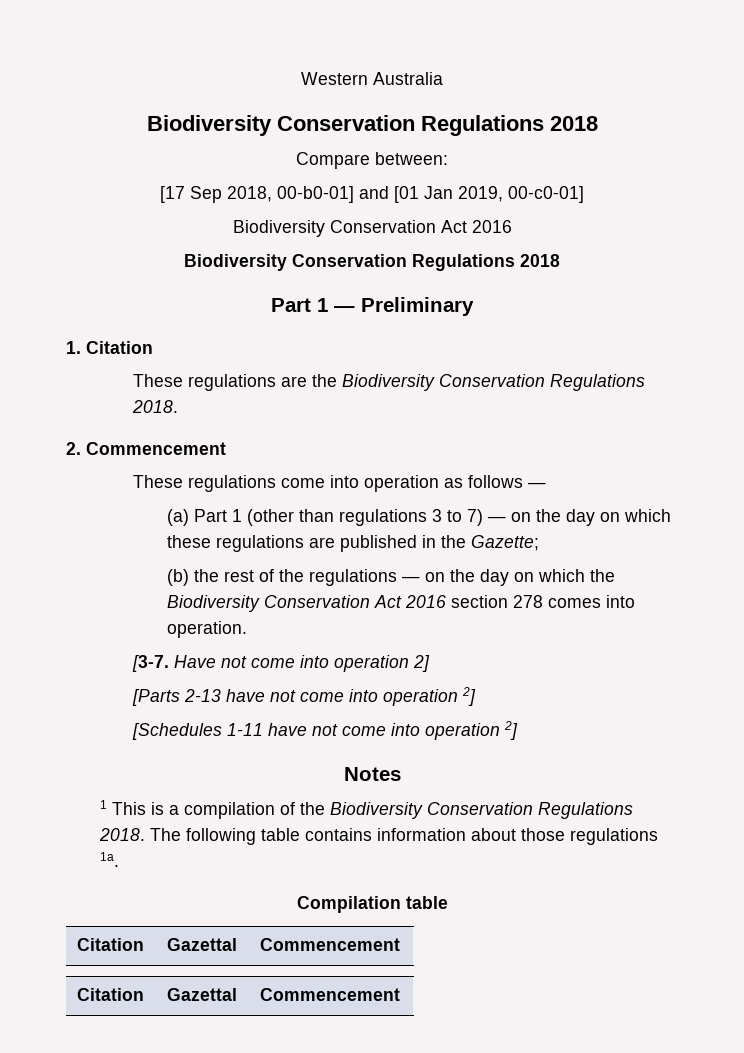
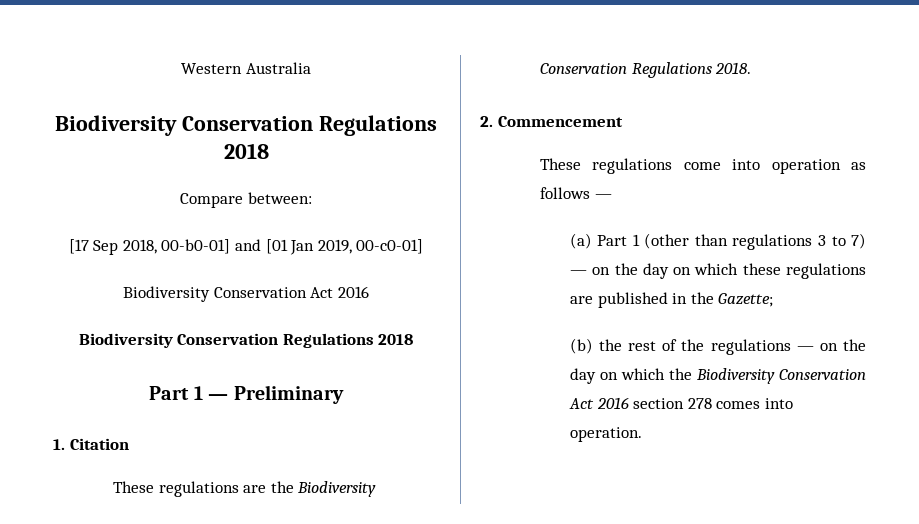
[132,655,431,672] [132,687,477,706] [132,721,519,740] [343,767,401,781] [99,800,633,819] [98,828,658,845] [99,852,119,867] [296,896,448,913] [77,938,145,951] [167,938,238,951] [260,938,401,951] [77,988,145,1001] [167,988,238,1001] [260,988,401,1001] // [3-7. Have not come into operation 2] // [Parts 2-13 have not come into operation 2] // [Schedules 1-11 have not come into operation 2] // Notes // 1 This is a compilation of the Biodiversity Conservation Regulations 2018. The following table contains information about those regulations 1a. // Compilation table // Citation | Gazettal | Commencement // Citation | Gazettal | Commencement -> (642, 434) none

